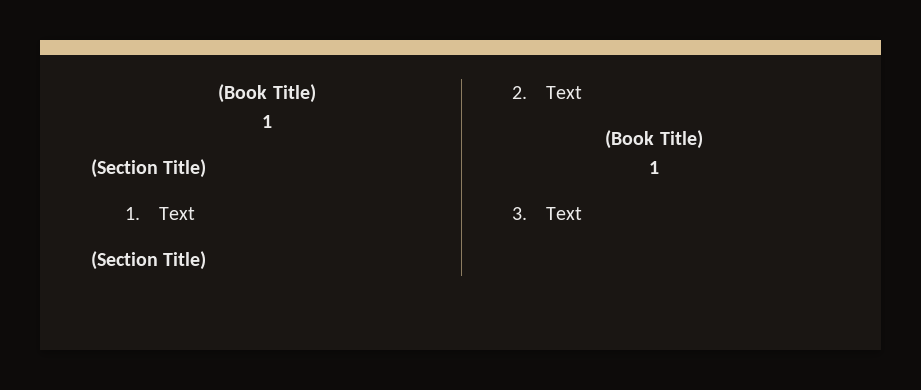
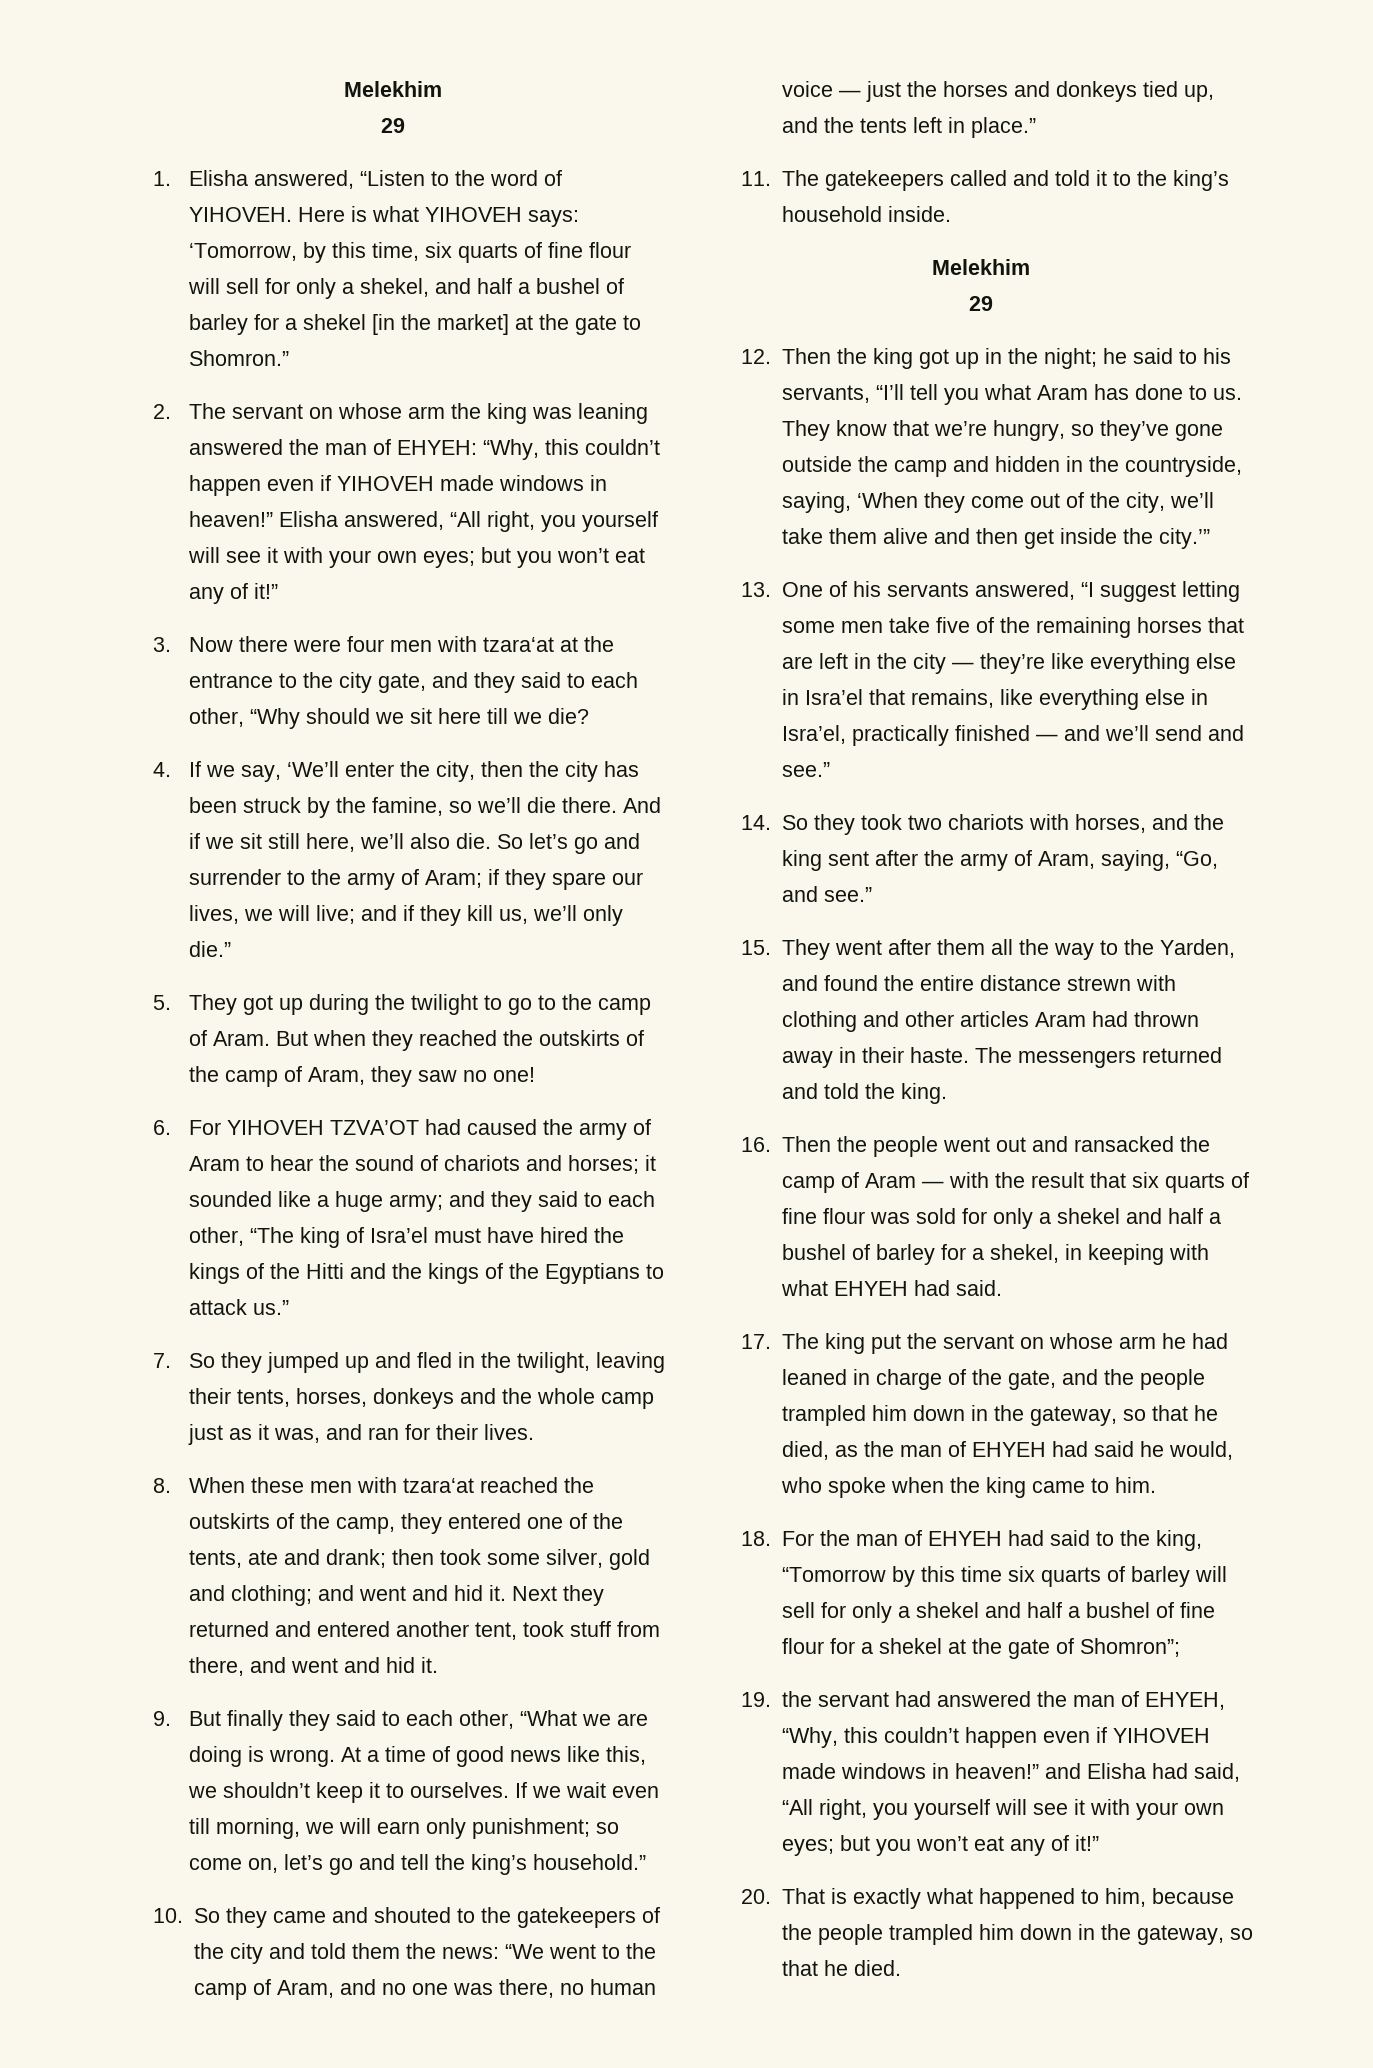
[218,84,316,103] [262,115,272,128] [91,159,207,178] [125,207,196,220] [91,251,207,270] [512,86,583,99] [605,130,703,149] [649,161,659,174] [512,207,583,220] (Book Title) // 1 // (Section Title) // 1. Text // (Section Title) // 2. Text // (Book Title) // 1 // 3. Text -> [343,81,442,97] [380,118,405,133] [153,170,562,189] [188,206,579,227] [188,242,631,263] [187,278,624,299] [188,314,641,335] [188,350,289,366] [153,403,648,424] [188,439,660,460] [188,475,607,496] [188,511,658,532] [187,547,645,568] [188,583,278,604] [153,636,614,652] [188,672,638,693] [188,708,589,729] [153,761,639,782] [188,797,661,818] [188,833,640,854] [188,869,643,890] [188,905,623,926] [188,941,231,957] [153,994,651,1015] [188,1030,644,1051] [188,1066,535,1087] [153,1119,651,1140] [188,1155,656,1174] [188,1191,655,1212] [188,1227,624,1248] [188,1263,664,1284] [188,1299,289,1315] [153,1352,665,1373] [188,1388,654,1409] [187,1424,534,1445] [153,1477,594,1493] [188,1513,623,1534] [188,1549,650,1570] [188,1585,604,1606] [188,1621,660,1640] [188,1657,438,1676] [153,1710,648,1731] [188,1746,646,1767] [187,1782,659,1803] [188,1818,619,1839] [188,1854,646,1875] [153,1907,661,1928] [194,1943,657,1964] [194,1979,657,2000] [782,81,1215,102] [782,117,1037,138] [741,170,1230,191] [782,206,952,222] [931,259,1030,275] [968,296,993,311] [741,348,1232,369] [782,384,1243,405] [782,420,1224,441] [782,456,1243,477] [782,492,1215,513] [782,528,1211,549] [741,581,1241,602] [782,617,1245,638] [782,653,1237,674] [782,689,1209,710] [782,725,1245,746] [782,762,831,777] [741,814,1225,835] [782,850,1219,871] [782,886,873,902] [741,939,1236,960] [782,975,1177,991] [782,1011,1200,1032] [782,1047,1223,1068] [782,1083,948,1104] [741,1136,1211,1157] [782,1172,1250,1193] [782,1208,1222,1229] [782,1244,1210,1265] [781,1280,1003,1296] [741,1333,1229,1354] [782,1369,1206,1390] [782,1405,1219,1426] [782,1441,1234,1460] [781,1477,1157,1498] [741,1530,1203,1551] [782,1566,1228,1587] [782,1602,1216,1623] [782,1638,1181,1659] [741,1691,1226,1710] [782,1727,1211,1748] [782,1763,1241,1782] [782,1799,1225,1820] [782,1835,1100,1856] [741,1888,1235,1909] [782,1924,1254,1945] [782,1960,902,1976] Melekhim // 29 // 1. Elisha answered, “Listen to the word of YIHOVEH. Here is what YIHOVEH says: ‘Tomorrow, by this time, six quarts of fine flour will sell for only a shekel, and half a bushel of barley for a shekel [in the market] at the gate to Shomron.” // 2. The servant on whose arm the king was leaning answered the man of EHYEH: “Why, this couldn’t happen even if YIHOVEH made windows in heaven!” Elisha answered, “All right, you yourself will see it with your own eyes; but you won’t eat any of it!” // 3. Now there were four men with tzara‘at at the entrance to the city gate, and they said to each other, “Why should we sit here till we die? // 4. If we say, ‘We’ll enter the city, then the city has been struck by the famine, so we’ll die there. And if we sit still here, we’ll also die. So let’s go and surrender to the army of Aram; if they spare our lives, we will live; and if they kill us, we’ll only die.” // 5. They got up during the twilight to go to the camp of Aram. But when they reached the outskirts of the camp of Aram, they saw no one! // 6. For YIHOVEH TZVA’OT had caused the army of Aram to hear the sound of chariots and horses; it sounded like a huge army; and they said to each other, “The king of Isra’el must have hired the kings of the Hitti and the kings of the Egyptians to attack us.” // 7. So they jumped up and fled in the twilight, leaving their tents, horses, donkeys and the whole camp just as it was, and ran for their lives. // 8. When these men with tzara‘at reached the outskirts of the camp, they entered one of the tents, ate and drank; then took some silver, gold and clothing; and went and hid it. Next they returned and entered another tent, took stuff from there, and went and hid it. // 9. But finally they said to each other, “What we are doing is wrong. At a time of good news like this, we shouldn’t keep it to ourselves. If we wait even till morning, we will earn only punishment; so come on, let’s go and tell the king’s household.” // 10. So they came and shouted to the gatekeepers of the city and told them the news: “We went to the camp of Aram, and no one was there, no human voice — just the horses and donkeys tied up, and the tents left in place.” // 11. The gatekeepers called and told it to the king’s household inside. // Melekhim // 29 // 12. Then the king got up in the night; he said to his servants, “I’ll tell you what Aram has done to us. They know that we’re hungry, so they’ve gone outside the camp and hidden in the countryside, saying, ‘When they come out of the city, we’ll take them alive and then get inside the city.’” // 13. One of his servants answered, “I suggest letting some men take five of the remaining horses that are left in the city — they’re like everything else in Isra’el that remains, like everything else in Isra’el, practically finished — and we’ll send and see.” // 14. So they took two chariots with horses, and the king sent after the army of Aram, saying, “Go, and see.” // 15. They went after them all the way to the Yarden, and found the entire distance strewn with clothing and other articles Aram had thrown away in their haste. The messengers returned and told the king. // 16. Then the people went out and ransacked the camp of Aram — with the result that six quarts of fine flour was sold for only a shekel and half a bushel of barley for a shekel, in keeping with what EHYEH had said. // 17. The king put the servant on whose arm he had leaned in charge of the gate, and the people trampled him down in the gateway, so that he died, as the man of EHYEH had said he would, who spoke when the king came to him. // 18. For the man of EHYEH had said to the king, “Tomorrow by this time six quarts of barley will sell for only a shekel and half a bushel of fine flour for a shekel at the gate of Shomron”; // 19. the servant had answered the man of EHYEH, “Why, this couldn’t happen even if YIHOVEH made windows in heaven!” and Elisha had said, “All right, you yourself will see it with your own eyes; but you won’t eat any of it!” // 20. That is exactly what happened to him, because the people trampled him down in the gateway, so that he died.

